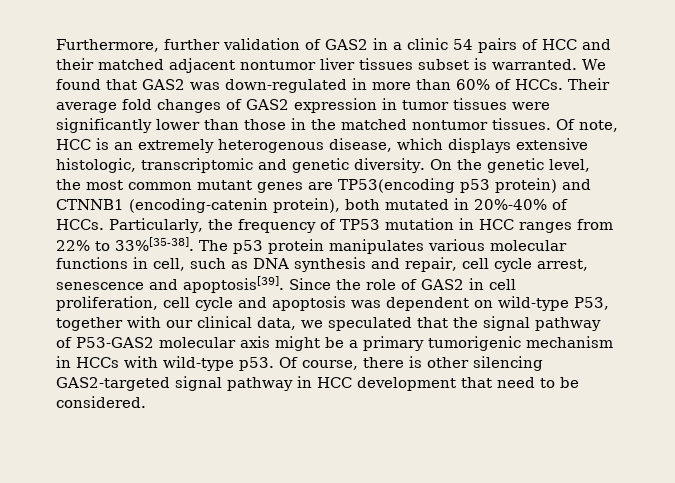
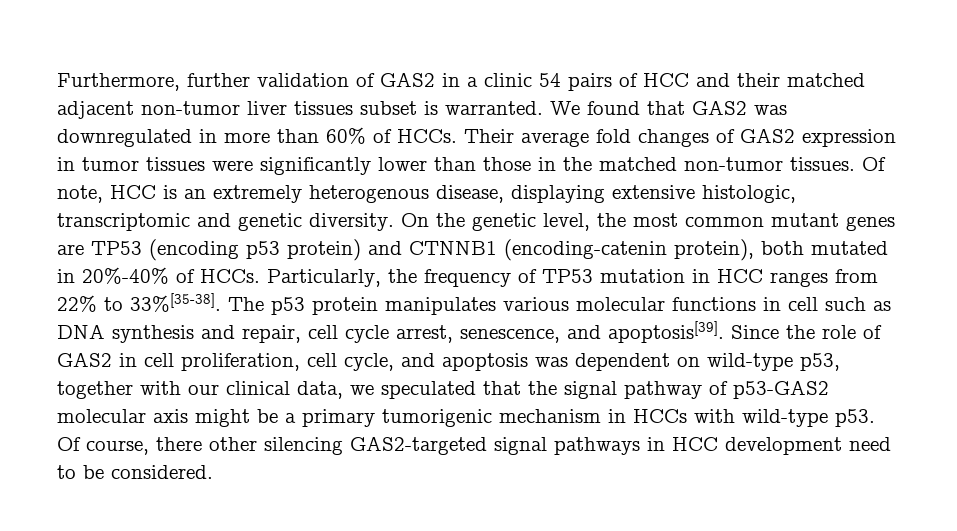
[240,60,316,70] nontumor -> [141,101,240,115] non-tumor
[225,79,347,93] down-regulated -> [57,129,192,147] downregulated
[412,120,488,130] nontumor -> [684,157,783,171] non-tumor
[397,138,511,153] which displays -> [511,185,605,203] displaying
[338,178,455,193] TP53(encoding -> [91,239,239,261] TP53 (encoding
[153,258,185,271] cell, -> [788,297,818,311] cell
[56,282,144,290] senescence -> [460,329,560,343] senescence,
[195,297,233,311] cycle -> [344,353,394,371] cycle,
[574,297,609,310] P53, -> [800,353,840,371] p53,
[76,337,154,348] P53-GAS2 -> [733,380,829,399] p53-GAS2
[409,356,422,368] is -> (202, 444) none
[227,377,293,391] pathway -> [554,437,640,455] pathways
[461,377,492,388] that -> (842, 446) none

